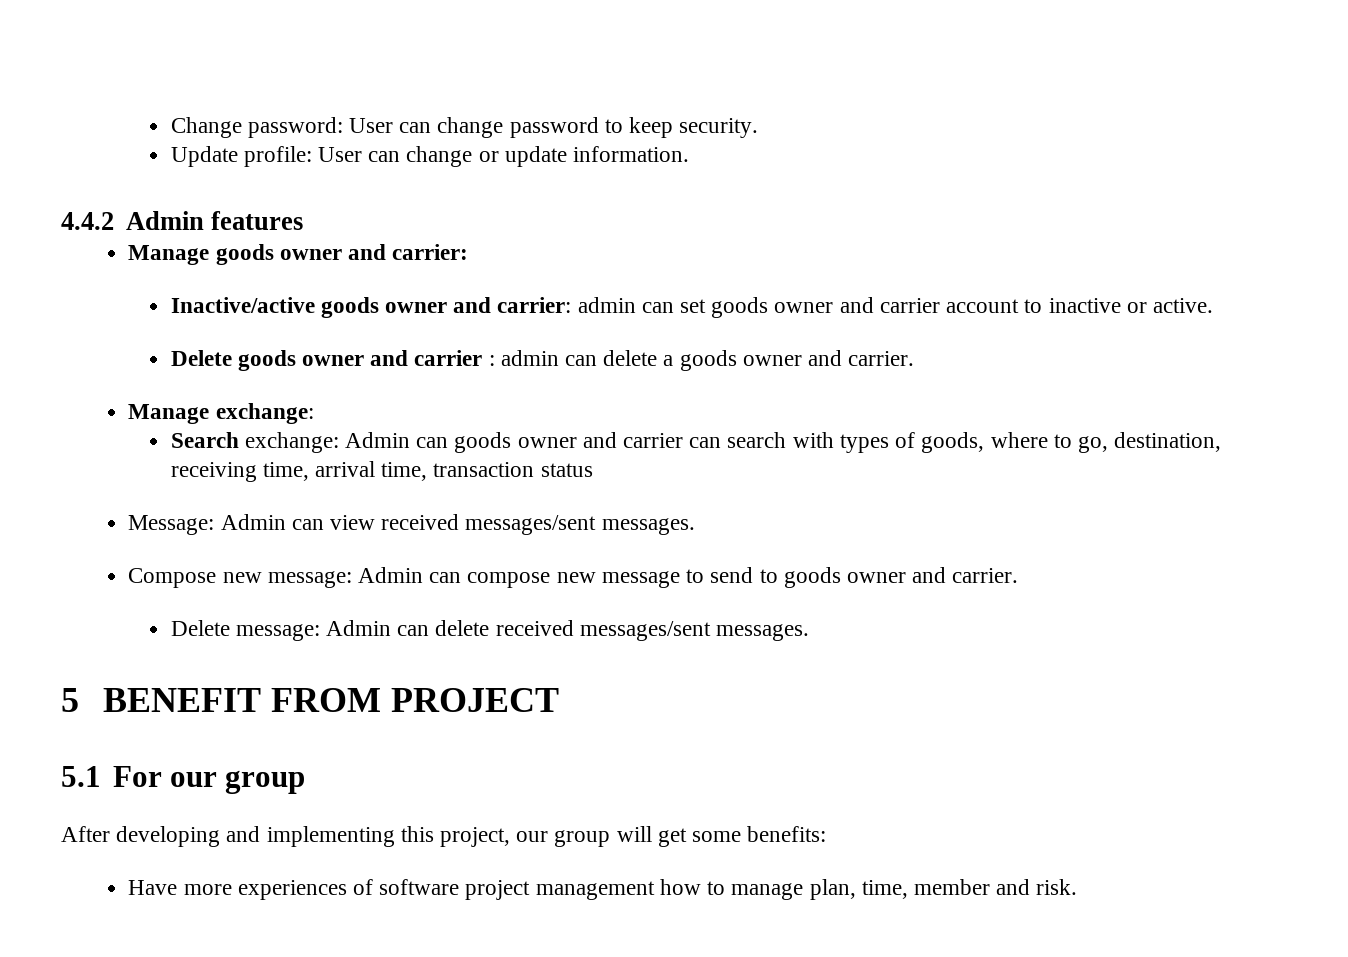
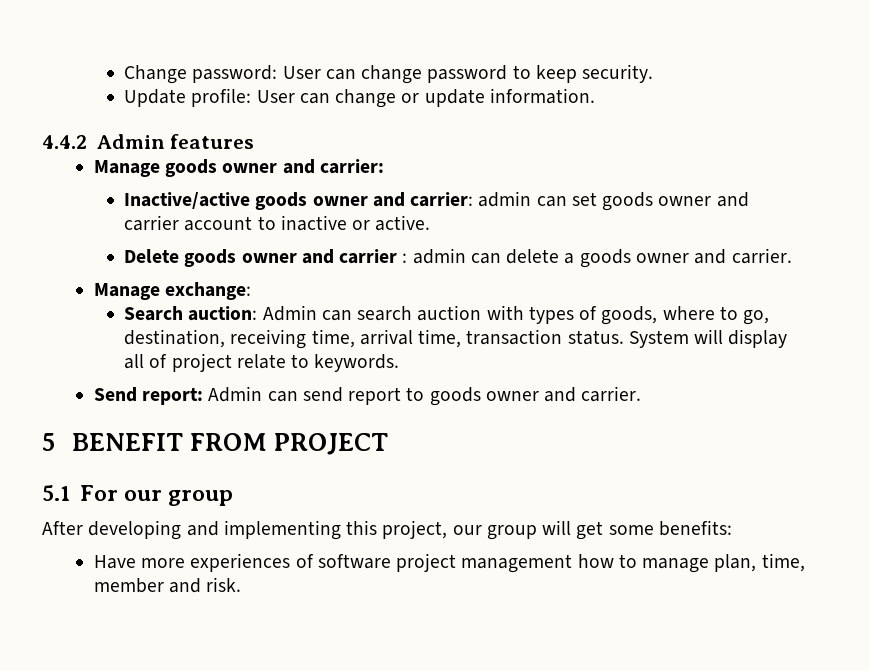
[244,432,787,453] exchange: Admin can goods owner and carrier can search -> [188,305,482,321] auction: Admin can search auction
[540,463,593,477] [128,514,695,535] [128,567,754,588] status // Message: Admin can view received messages/sent messages. // Compose new message: Admin can compose new message to send -> [567,329,788,348] [124,353,400,372] [93,386,402,405] status. System will display all of project relate to keywords. // Send report: Admin can send report
[170,620,810,641] // Delete message: Admin can delete received messages/sent messages. -> (642, 394) none

